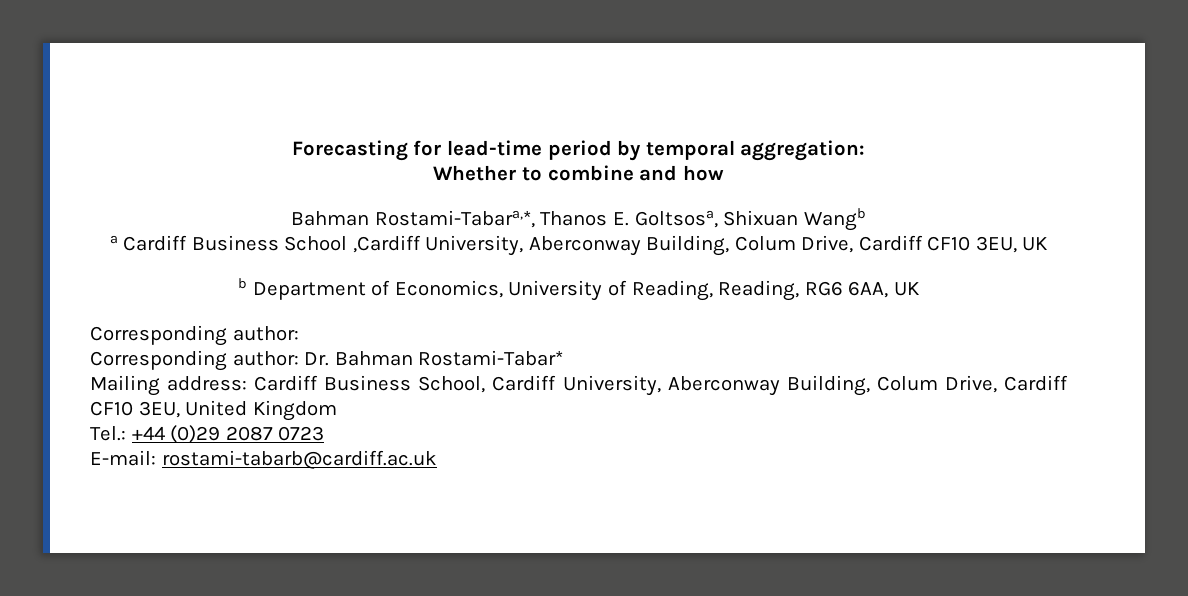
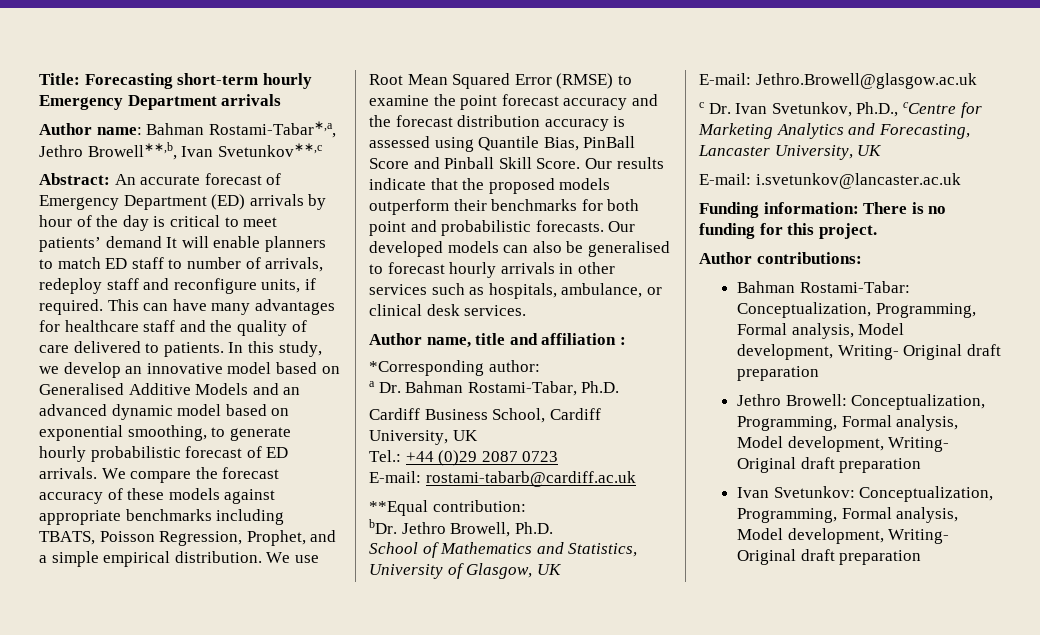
[291,140,866,161] [433,165,724,181] [291,208,866,231] [109,235,1049,256] [238,278,920,301] [90,325,299,346] [90,350,564,371] [90,375,248,396] Forecasting for lead-time period by temporal aggregation: // Whether to combine and how // Bahman Rostami-Tabara,*, Thanos E. Goltsosa, Shixuan Wangb // a Cardiff Business School ,Cardiff University, Aberconway Building, Colum Drive, Cardiff CF10 3EU, UK // b Department of Economics, University of Reading, Reading, RG6 6AA, UK // Corresponding author: // Corresponding author: Dr. Bahman Rostami-Tabar* // Mailing address: -> [39,73,312,89] [39,94,282,110] [39,121,336,138] [39,142,322,160] [39,173,282,185] [39,194,327,210] [39,215,278,231] [39,236,326,252] [39,257,324,272] [39,278,316,294] [39,299,335,315] [39,320,307,336] [39,341,322,357] [39,362,340,378] [39,383,301,395] [39,404,290,420] [39,425,291,441] [39,446,289,462] [39,467,280,483] [39,488,276,504] [39,509,285,525] [39,530,337,546] [39,551,319,567] [369,73,632,89] [369,94,658,110] [369,115,626,131] [369,136,636,152] [369,157,664,169] [369,178,611,194] [369,199,640,215] [369,220,636,236] [369,241,670,257] [369,262,615,278] [369,283,662,299] [369,304,527,316] [369,333,626,348] [369,360,540,376] [369,381,620,396] Title: Forecasting short-term hourly Emergency Department arrivals // Author name: Bahman Rostami-Tabar∗,a, Jethro Browell∗∗,b, Ivan Svetunkov∗∗,c // Abstract: An accurate forecast of Emergency Department (ED) arrivals by hour of the day is critical to meet patients’ demand It will enable planners to match ED staff to number of arrivals, redeploy staff and reconfigure units, if required. This can have many advantages for healthcare staff and the quality of care delivered to patients. In this study, we develop an innovative model based on Generalised Additive Models and an advanced dynamic model based on exponential smoothing, to generate hourly probabilistic forecast of ED arrivals. We compare the forecast accuracy of these models against appropriate benchmarks including TBATS, Poisson Regression, Prophet, and a simple empirical distribution. We use Root Mean Squared Error (RMSE) to examine the point forecast accuracy and the forecast distribution accuracy is assessed using Quantile Bias, PinBall Score and Pinball Skill Score. Our results indicate that the proposed models outperform their benchmarks for both point and probabilistic forecasts. Our developed models can also be generalised to forecast hourly arrivals in other services such as hospitals, ambulance, or clinical desk services. // Author name, title and affiliation : // *Corresponding author: // a Dr. Bahman Rostami-Tabar, Ph.D. //
[667,375,1068,396] [90,400,337,421] Aberconway Building, Colum Drive, Cardiff CF10 3EU, United Kingdom -> [452,430,478,441] UK
(437, 459) none -> [369,500,526,516] [369,519,553,537] [369,542,638,558] [369,563,562,579] [699,73,977,89] [699,102,982,118] [698,123,970,139] [698,145,883,160] [699,173,961,189] [699,202,947,218] [699,223,877,239] [699,252,862,264] [737,281,910,293] [737,302,976,318] [737,323,905,339] [737,344,1001,360] [737,366,820,381] [737,394,986,410] [737,415,959,431] [737,436,950,452] [737,457,922,473] [737,486,994,502] [737,507,959,523] [737,528,950,544] [737,549,922,565] // **Equal contribution: // bDr. Jethro Browell, Ph.D. // School of Mathematics and Statistics, University of Glasgow, UK // E-mail: Jethro.Browell@glasgow.ac.uk // c Dr. Ivan Svetunkov, Ph.D., cCentre for Marketing Analytics and Forecasting, Lancaster University, UK // E-mail: i.svetunkov@lancaster.ac.uk // Funding information: There is no funding for this project. // Author contributions: // Bahman Rostami-Tabar: Conceptualization, Programming, Formal analysis, Model development, Writing- Original draft preparation // Jethro Browell: Conceptualization, Programming, Formal analysis, Model development, Writing- Original draft preparation // Ivan Svetunkov: Conceptualization, Programming, Formal analysis, Model development, Writing- Original draft preparation

